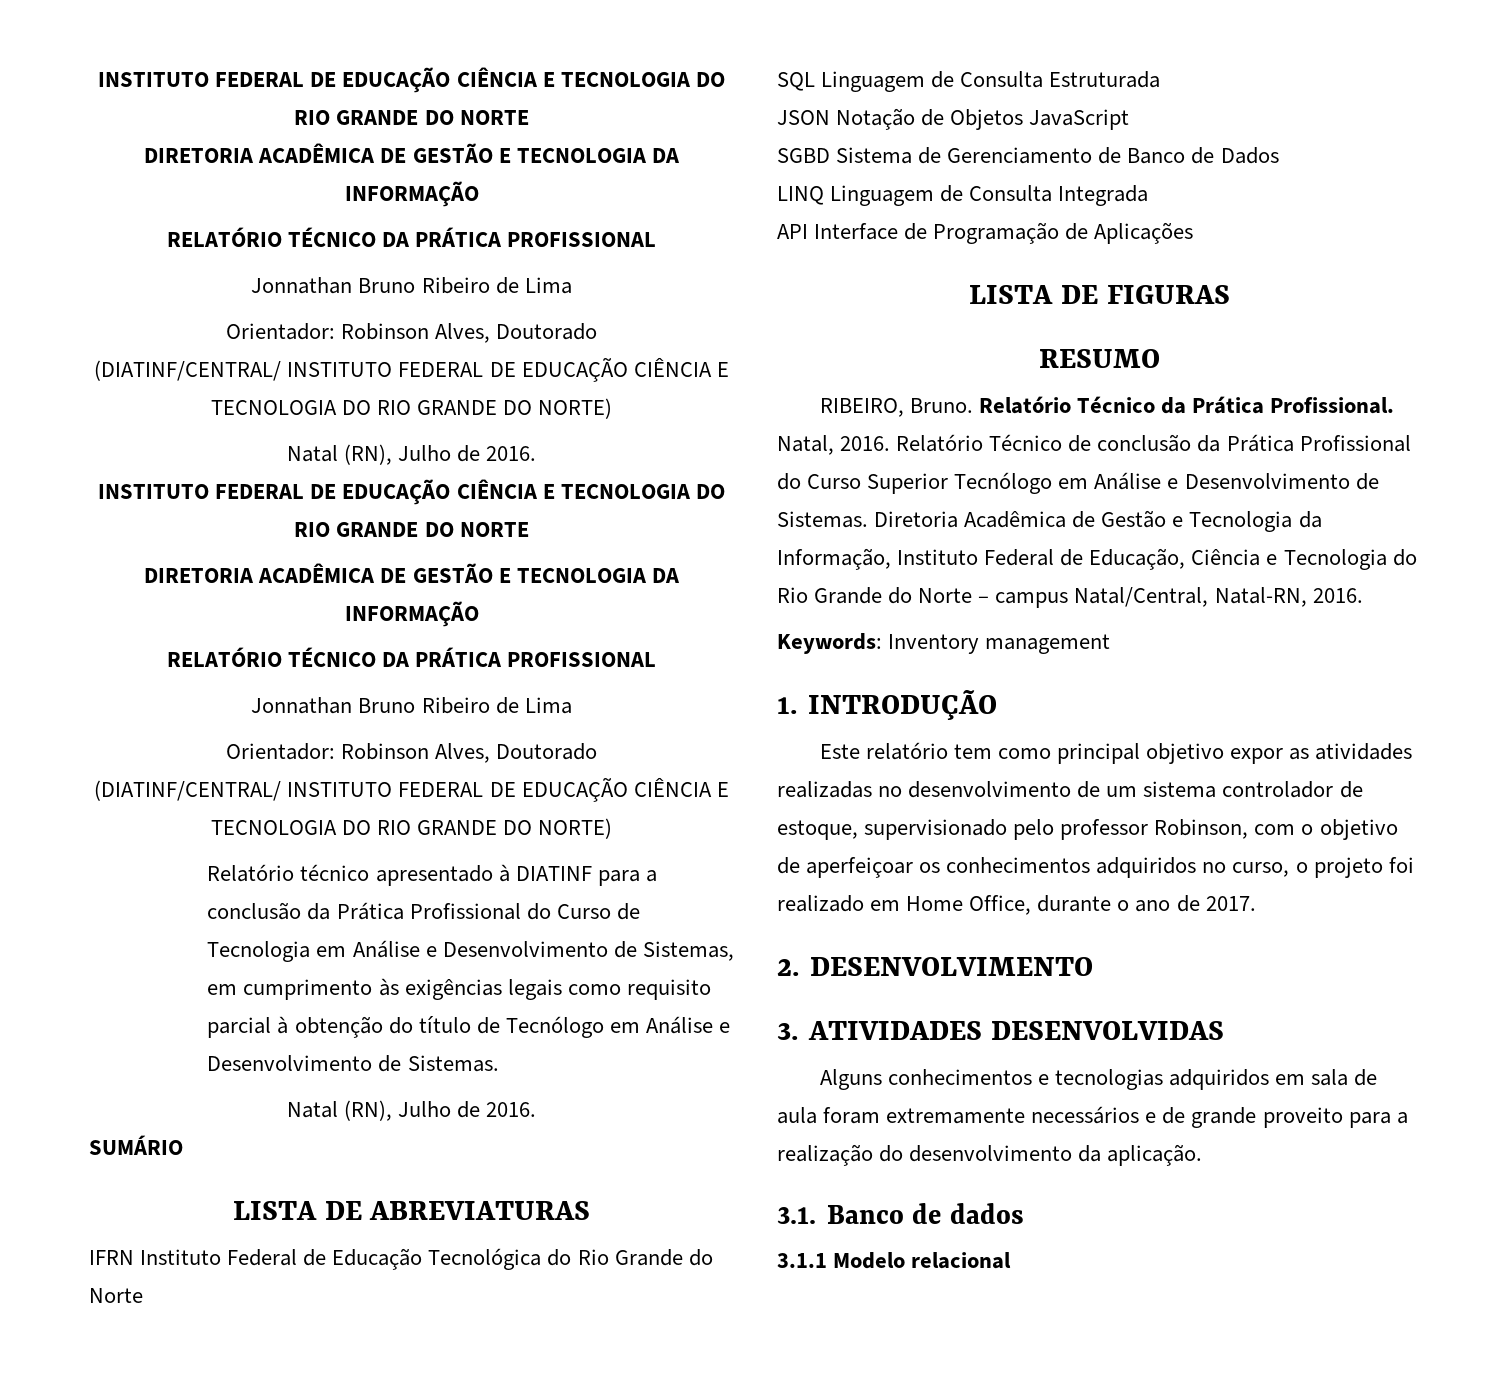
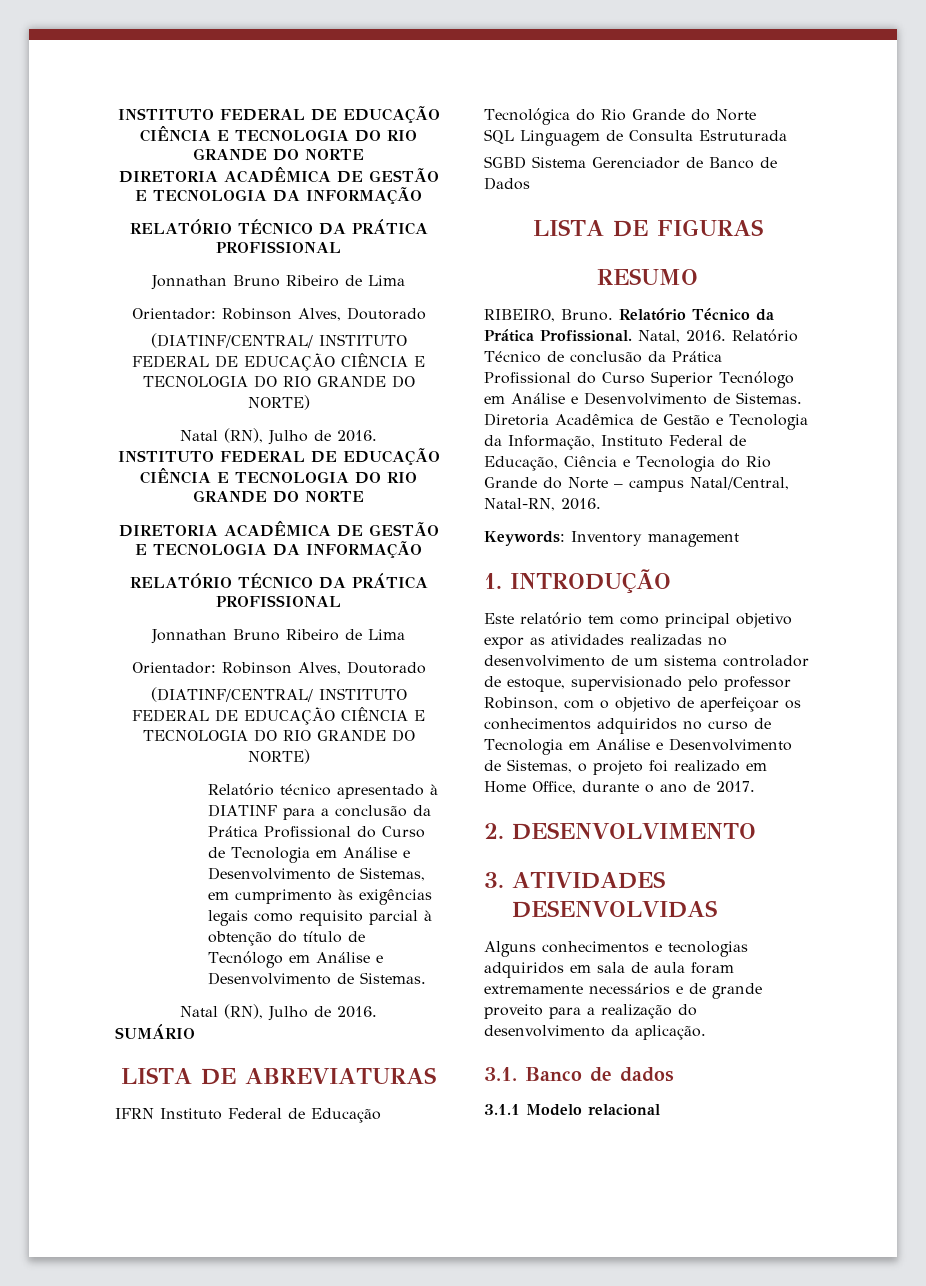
[777,108,1130,130] // JSON Notação de Objetos JavaScript -> (787, 135) none
[918,147,1093,164] de Gerenciamento -> [592,157,680,169] Gerenciador
[777,185,1149,206] [777,222,1194,244] // LINQ Linguagem de Consulta Integrada // API Interface de Programação de Aplicações -> (530, 183) none
[1232,862,1290,877] curso, -> [708,718,771,730] [484,738,792,755] [484,759,572,773] curso de Tecnologia em Análise e Desenvolvimento de Sistemas,

